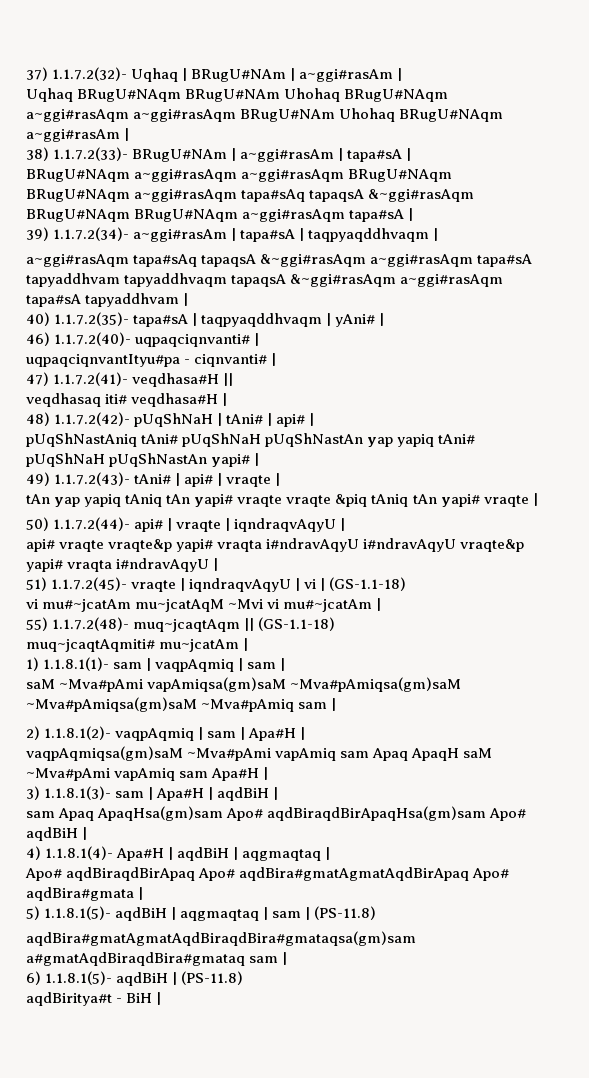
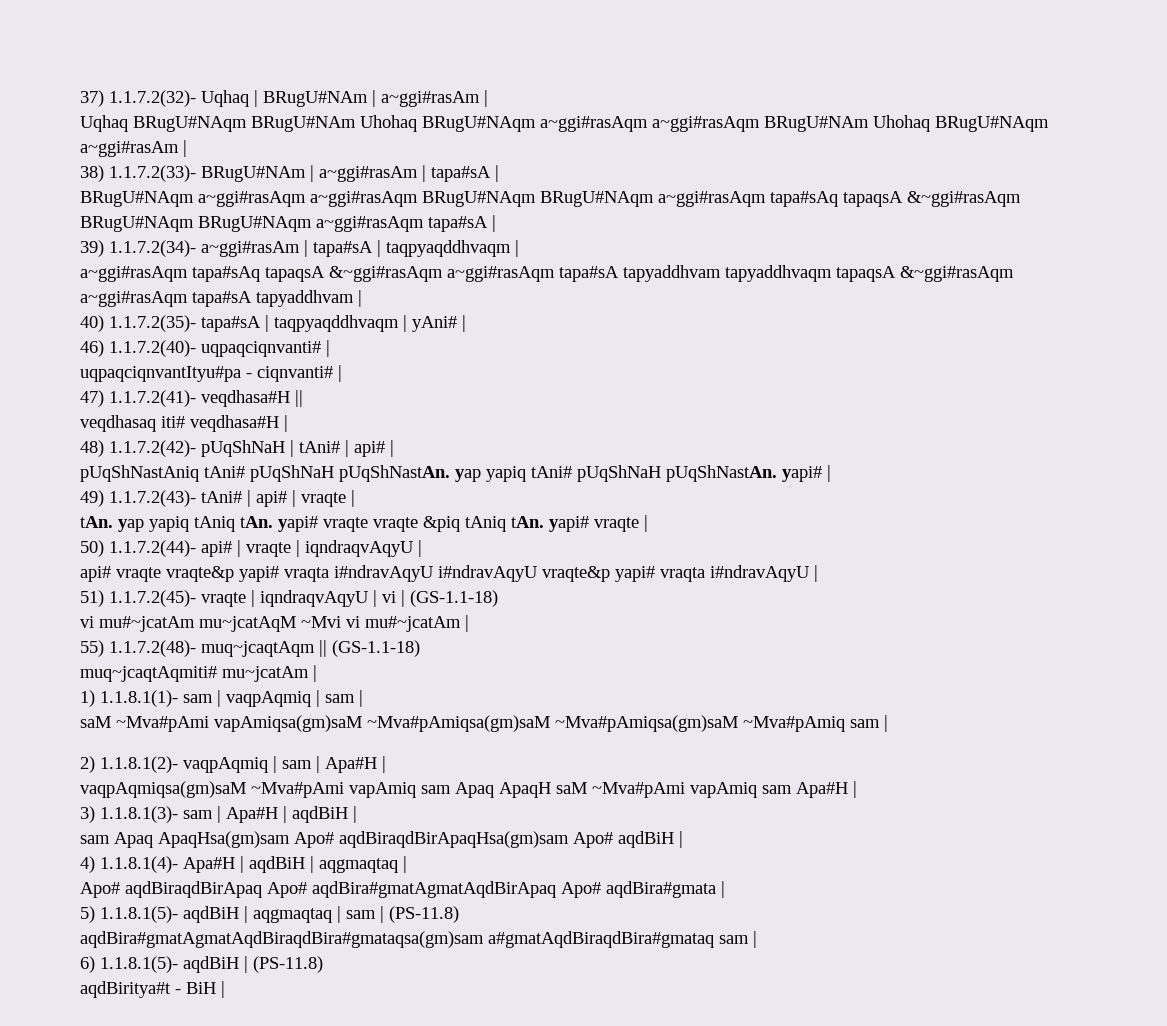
[265,433,364,447] pUqShNastAn -> [339,465,450,482] pUqShNastAn.
[109,453,208,467] pUqShNastAn -> [666,465,777,482] pUqShNastAn.
[26,494,50,504] tAn -> [80,516,113,528] tAn.
[166,494,191,504] tAn -> [240,516,273,528] tAn.
[412,494,437,504] tAn -> [511,516,544,528] tAn.

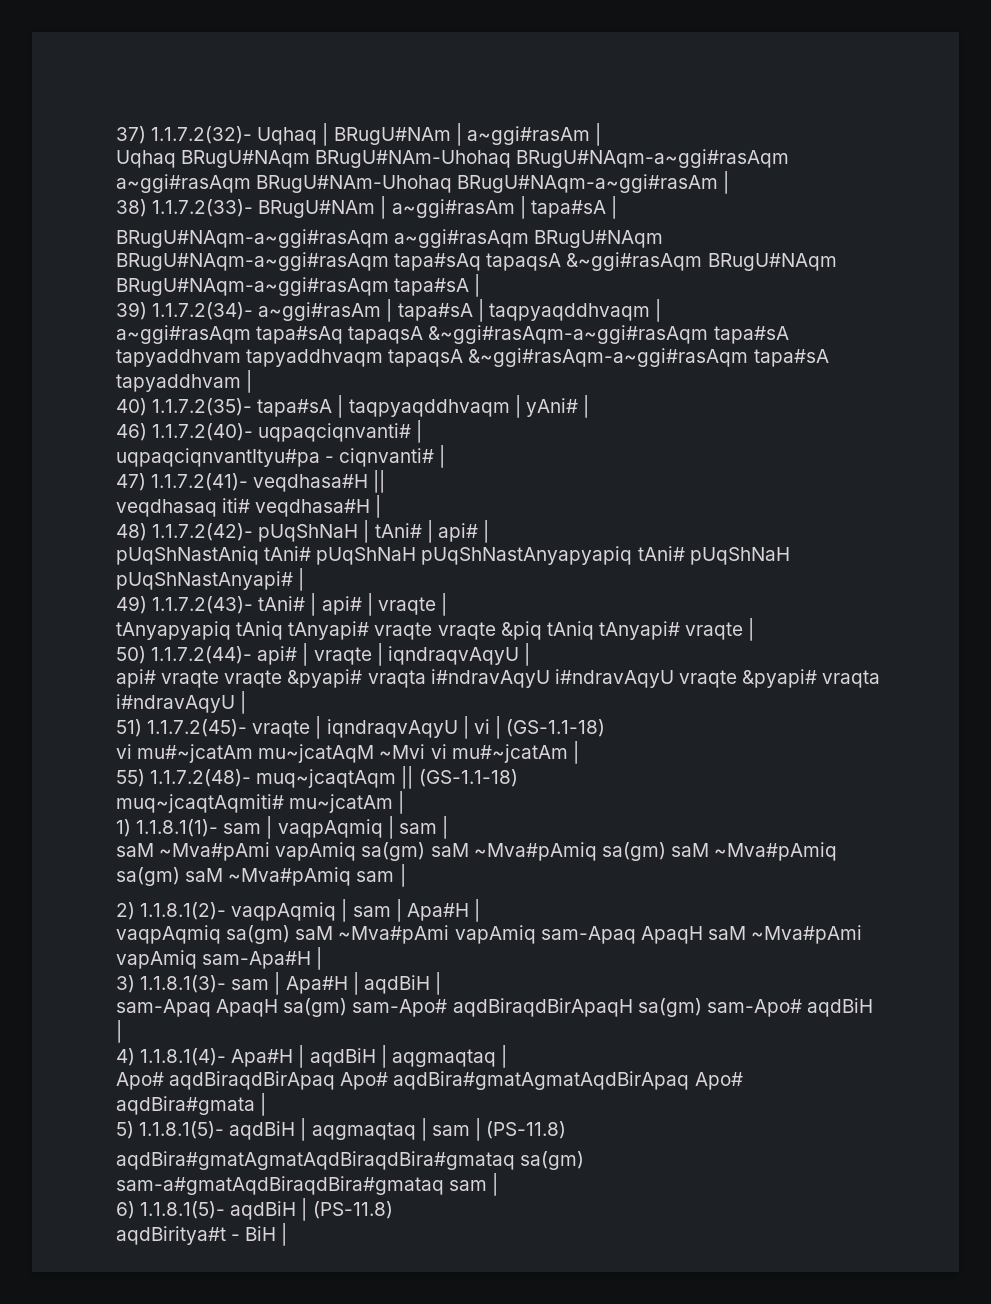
[251,115,1049,132] [80,141,179,157] BRugU#NAm Uhohaq BRugU#NAqm a~ggi#rasAqm a~ggi#rasAqm BRugU#NAm Uhohaq BRugU#NAqm a~ggi#rasAm -> [315,149,790,168] [116,174,719,193] BRugU#NAm-Uhohaq BRugU#NAqm-a~ggi#rasAqm a~ggi#rasAqm BRugU#NAm-Uhohaq BRugU#NAqm-a~ggi#rasAm
[80,191,766,207] BRugU#NAqm a~ggi#rasAqm a~ggi#rasAqm BRugU#NAqm BRugU#NAqm a~ggi#rasAqm -> [116,229,664,248] [116,252,389,271] BRugU#NAqm-a~ggi#rasAqm a~ggi#rasAqm BRugU#NAqm BRugU#NAqm-a~ggi#rasAqm
[198,216,424,232] BRugU#NAqm a~ggi#rasAqm -> [116,277,389,296] BRugU#NAqm-a~ggi#rasAqm
[329,266,555,282] &~ggi#rasAqm a~ggi#rasAqm -> [428,325,709,344] &~ggi#rasAqm-a~ggi#rasAqm
[900,266,1014,282] [80,291,188,307] &~ggi#rasAqm a~ggi#rasAqm -> [468,348,749,367] &~ggi#rasAqm-a~ggi#rasAqm
[339,465,822,482] pUqShNastAn. yap yapiq tAni# pUqShNaH pUqShNastAn. yapi# -> [421,546,790,565] [116,571,293,590] pUqShNastAnyapyapiq tAni# pUqShNaH pUqShNastAnyapi#
[80,516,318,532] tAn. yap yapiq tAniq tAn. yapi# -> [116,621,370,640] tAnyapyapiq tAniq tAnyapi#
[511,516,589,532] tAn. yapi# -> [598,621,680,640] tAnyapi#
[166,566,279,582] vraqte&p yapi# -> [224,669,363,688] vraqte &pyapi#
[542,566,655,582] vraqte&p yapi# -> [678,669,818,688] vraqte &pyapi#
[214,715,738,732] vapAmiqsa(gm)saM ~Mva#pAmiqsa(gm)saM ~Mva#pAmiqsa(gm)saM -> [275,842,838,861] [116,867,224,886] vapAmiq sa(gm) saM ~Mva#pAmiq sa(gm) saM ~Mva#pAmiq sa(gm) saM
[80,781,494,798] vaqpAqmiqsa(gm)saM ~Mva#pAmi vapAmiq sam Apaq -> [116,925,636,944] vaqpAqmiq sa(gm) saM ~Mva#pAmi vapAmiq sam-Apaq
[762,782,848,798] sam Apa#H -> [202,951,312,969] sam-Apa#H
[80,831,613,848] sam Apaq ApaqHsa(gm)sam Apo# aqdBiraqdBirApaqHsa(gm)sam Apo# -> [116,998,802,1017] sam-Apaq ApaqH sa(gm) sam-Apo# aqdBiraqdBirApaqH sa(gm) sam-Apo#
[80,931,714,948] aqdBira#gmatAgmatAqdBiraqdBira#gmataqsa(gm)sam a#gmatAqdBiraqdBira#gmataq -> [116,1151,585,1170] [116,1176,444,1195] aqdBira#gmatAgmatAqdBiraqdBira#gmataq sa(gm) sam-a#gmatAqdBiraqdBira#gmataq

